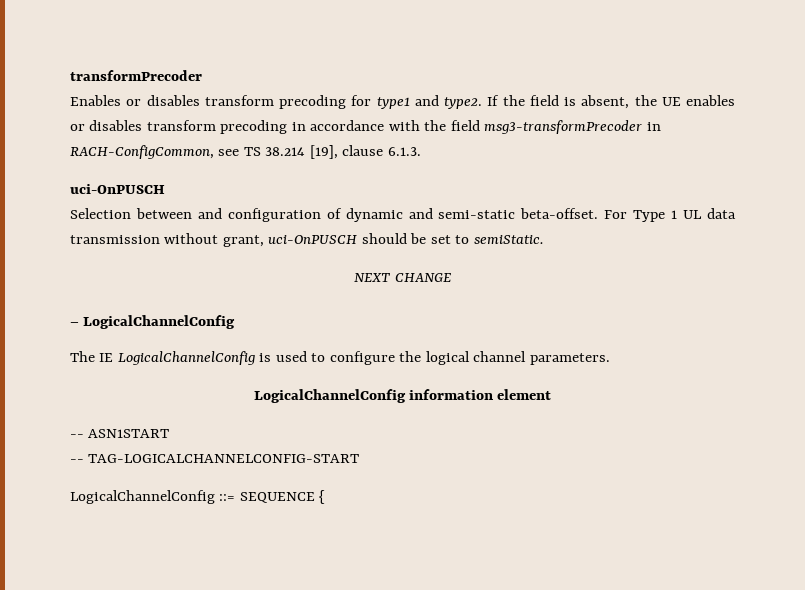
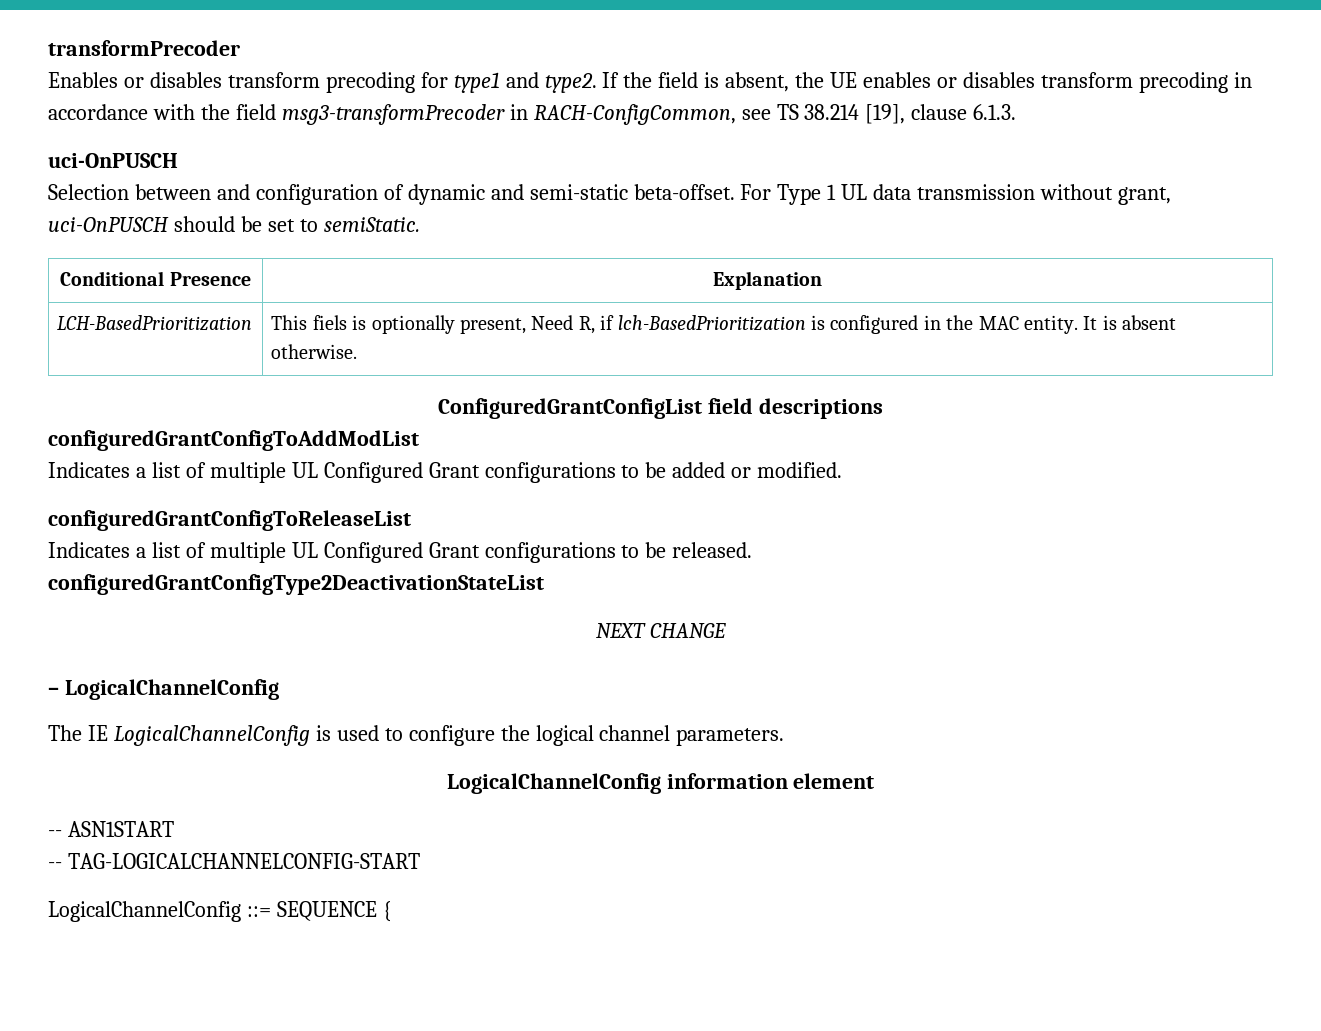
(544, 239) none -> [60,271,251,286] [713,271,822,290] [57,315,253,331] [271,315,1177,334] [271,344,358,359] [438,398,883,419] [48,430,419,451] [48,462,843,483] [48,510,411,531] [48,542,753,563] [48,574,544,595] // Conditional Presence | Explanation // LCH-BasedPrioritization | This fiels is optionally present, Need R, if lch-BasedPrioritization is configured in the MAC entity. It is absent otherwise. // ConfiguredGrantConfigList field descriptions // configuredGrantConfigToAddModList // Indicates a list of multiple UL Configured Grant configurations to be added or modified. // configuredGrantConfigToReleaseList // Indicates a list of multiple UL Configured Grant configurations to be released. // configuredGrantConfigType2DeactivationStateList

